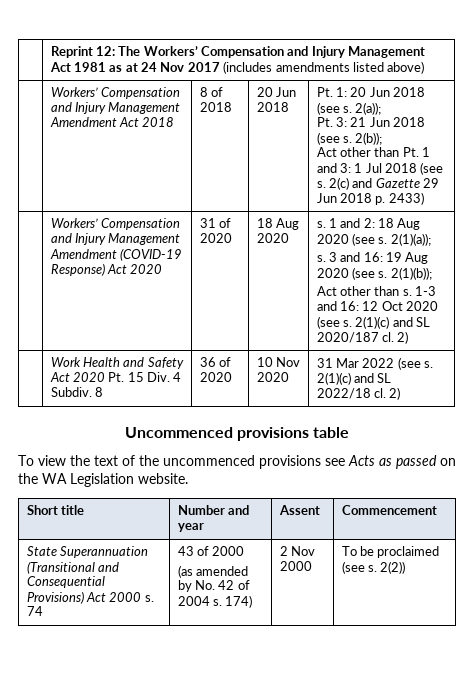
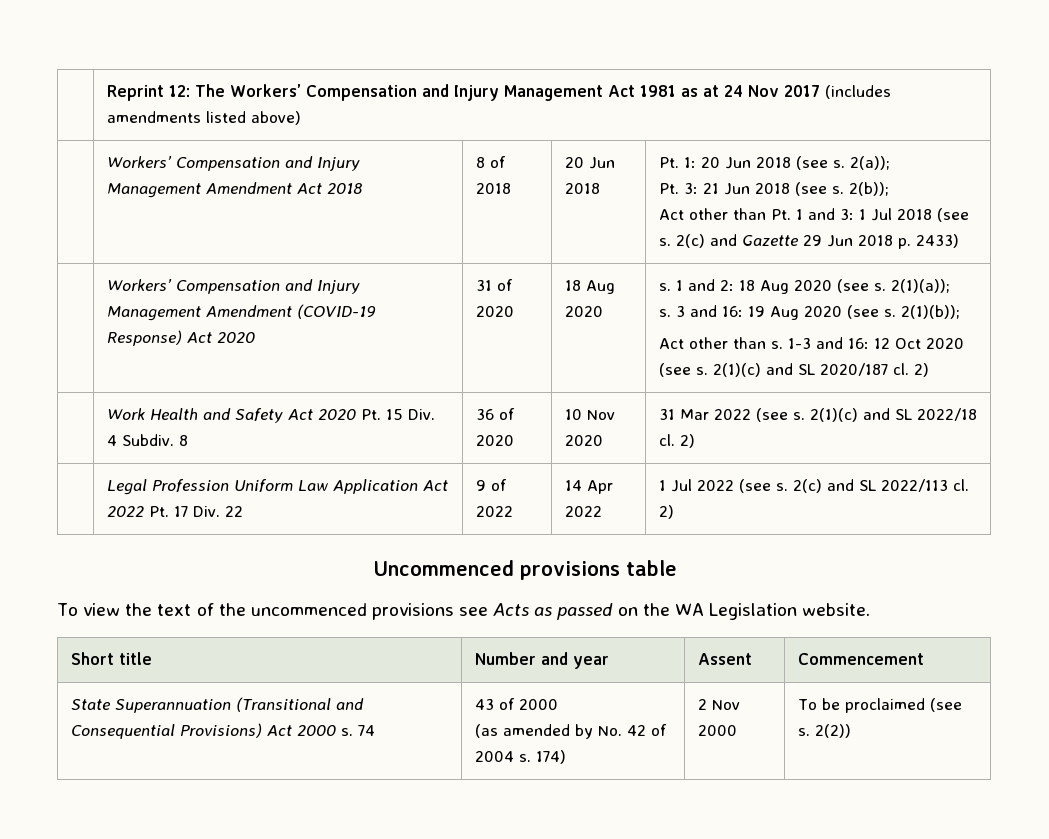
(401, 393) none -> [106,479,448,495] [106,506,243,517] [475,479,507,491] [475,506,513,517] [564,480,613,494] [564,506,602,517] [658,479,969,493] [658,505,674,519] // | Legal Profession Uniform Law Application Act 2022 Pt. 17 Div. 22 | 9 of 2022 | 14 Apr 2022 | 1 Jul 2022 (see s. 2(c) and SL 2022/113 cl. 2)

